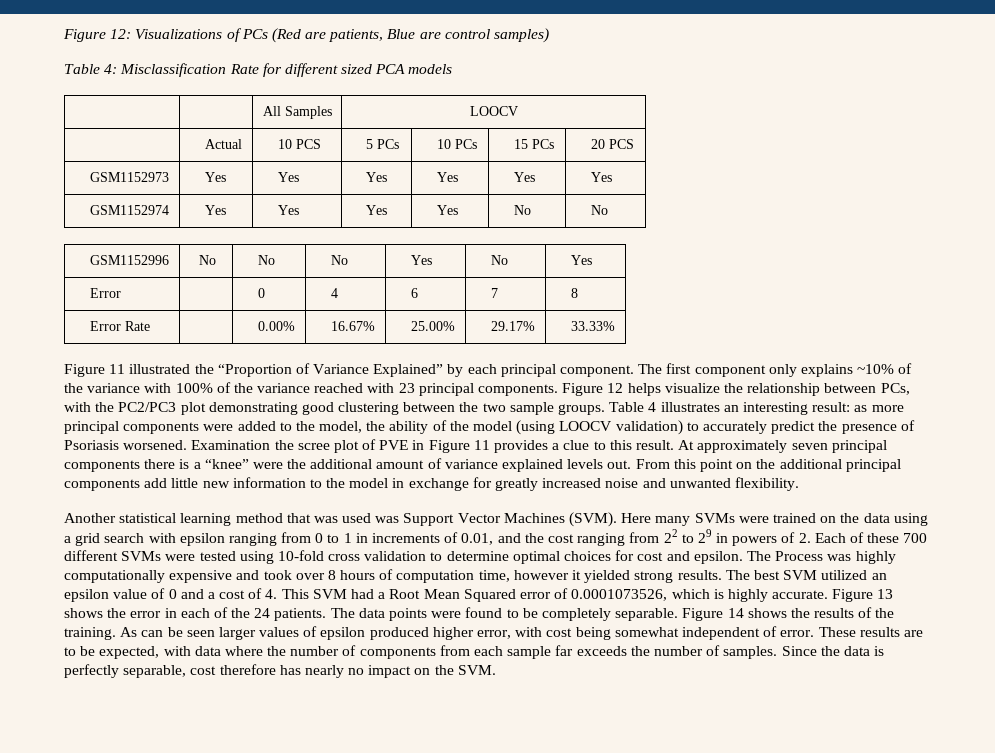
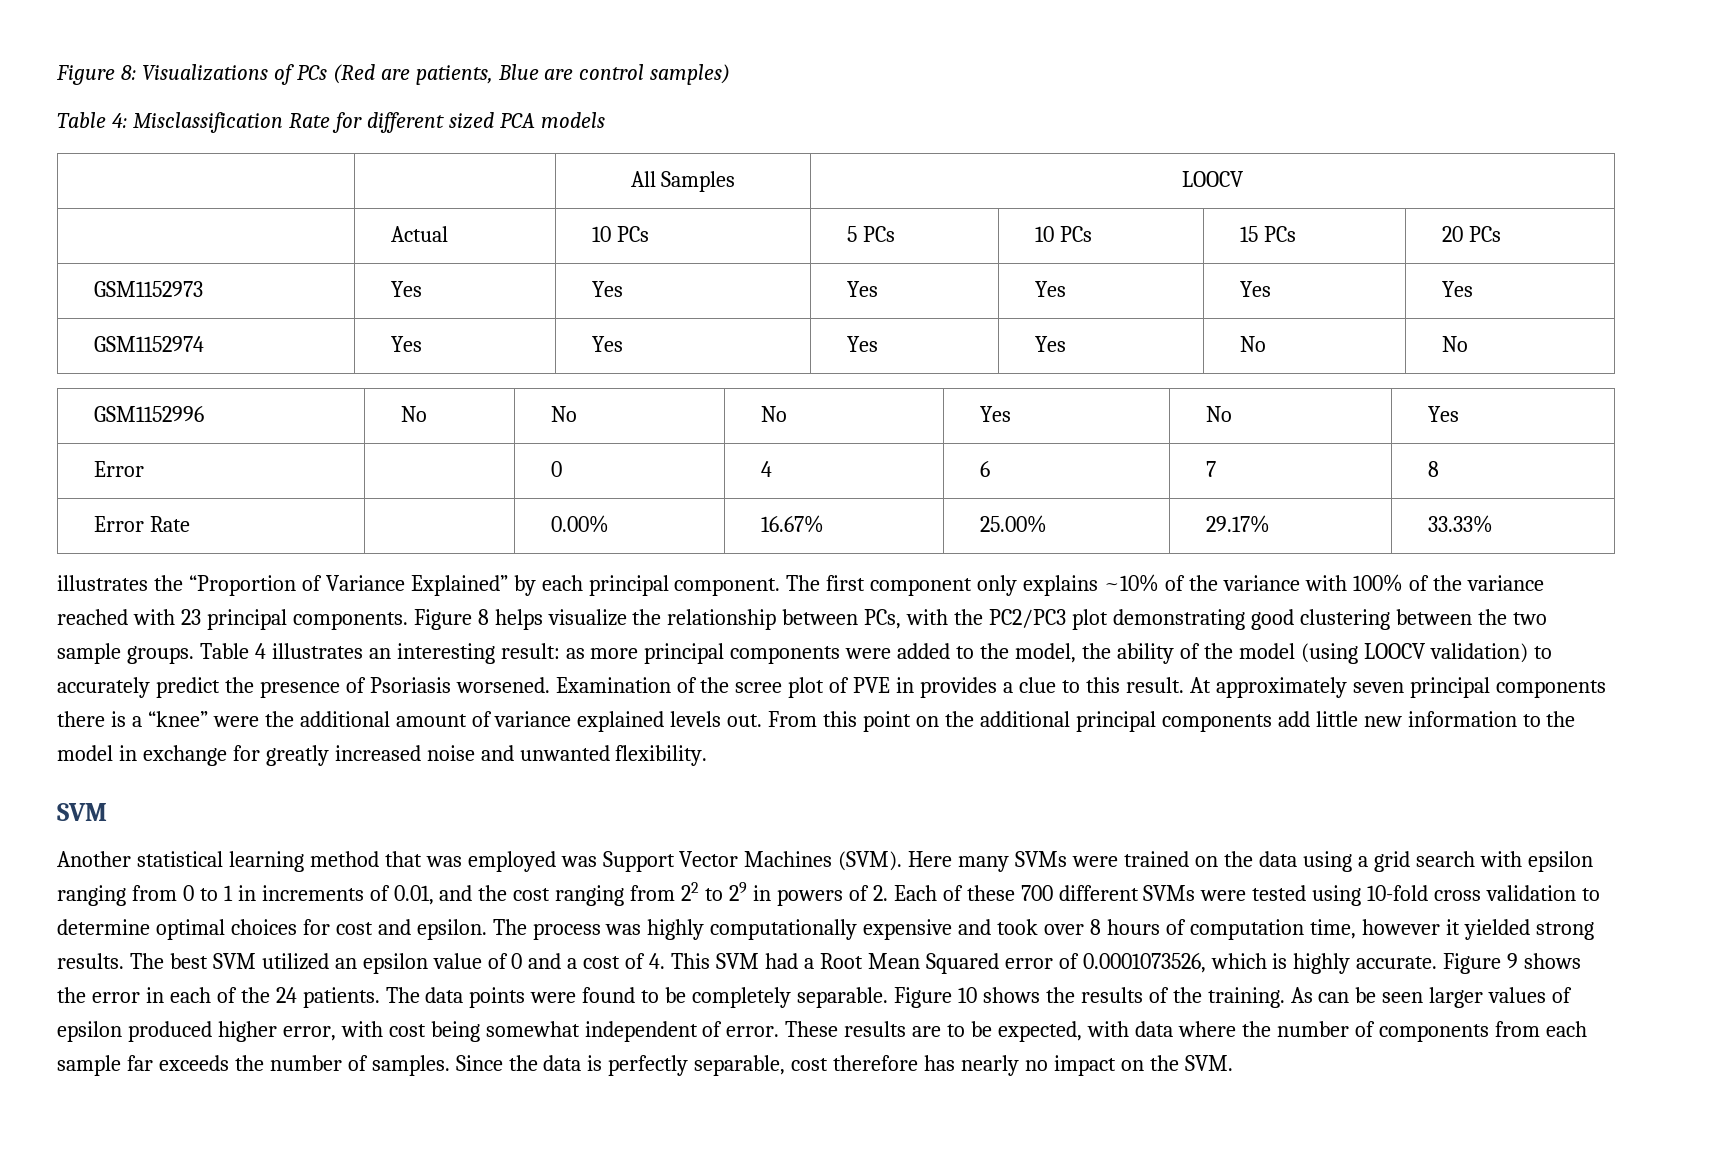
[63,29,132,42] Figure 12: -> [56,65,136,85] Figure 8:
[295,139,321,149] PCS -> [616,226,649,242] PCs
[608,139,634,149] PCS -> [1468,226,1501,242] PCs
[64,364,191,377] Figure 11 illustrated -> [57,575,148,591] illustrates
[607,383,624,393] 12 -> [477,609,489,625] 8
(271, 445) none -> [676,677,697,693] of
[428,440,490,453] Figure 11 -> (915, 685) none
(799, 484) none -> [57,803,107,821] // SVM
[342,513,372,523] used -> [467,851,556,872] employed
[775,551,824,561] Process -> [532,923,601,940] process
[877,589,894,599] 13 -> [1507,953,1519,969] 9
[727,608,744,618] 14 -> [957,987,977,1003] 10

